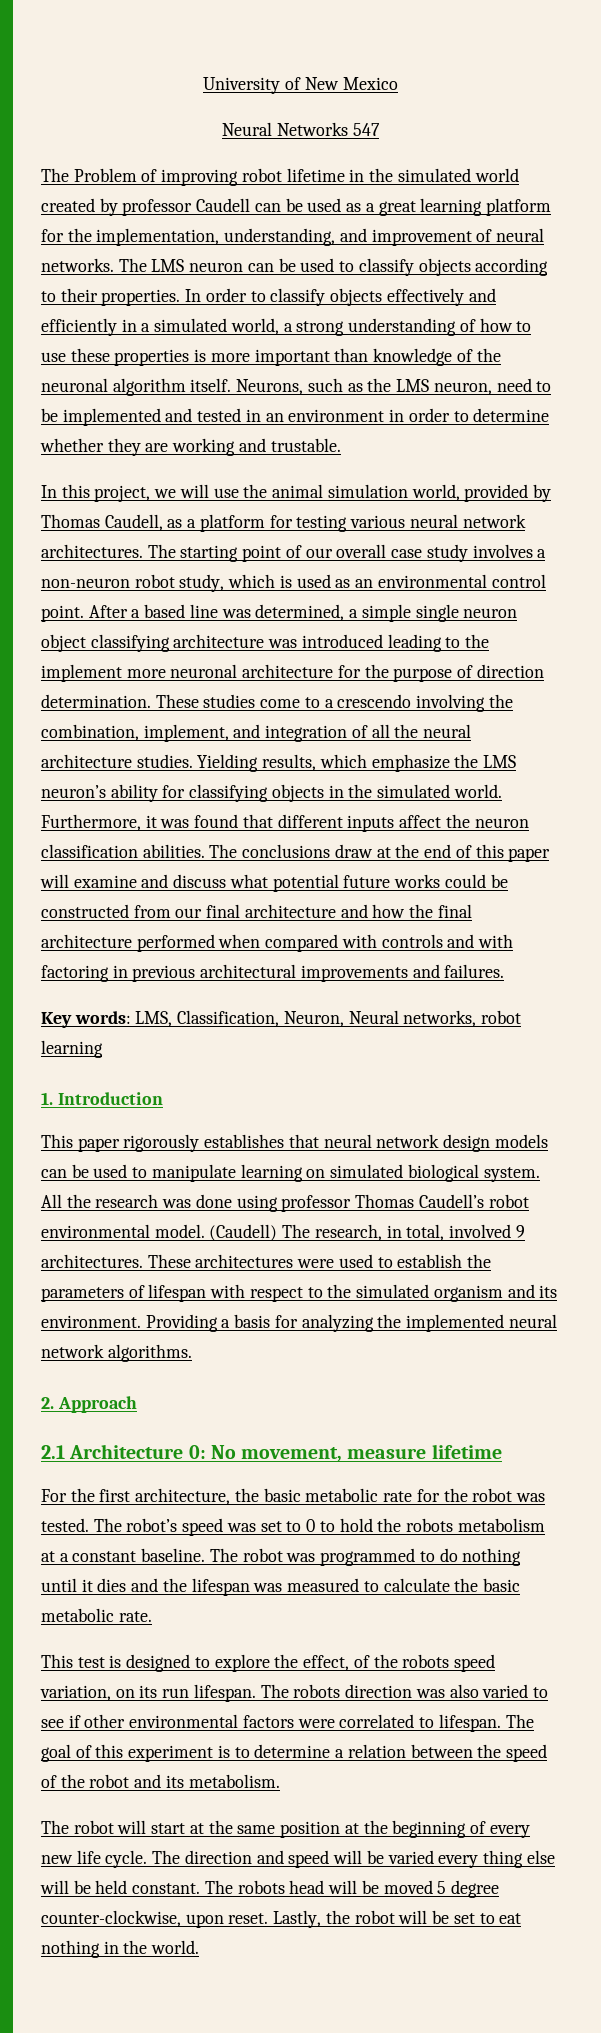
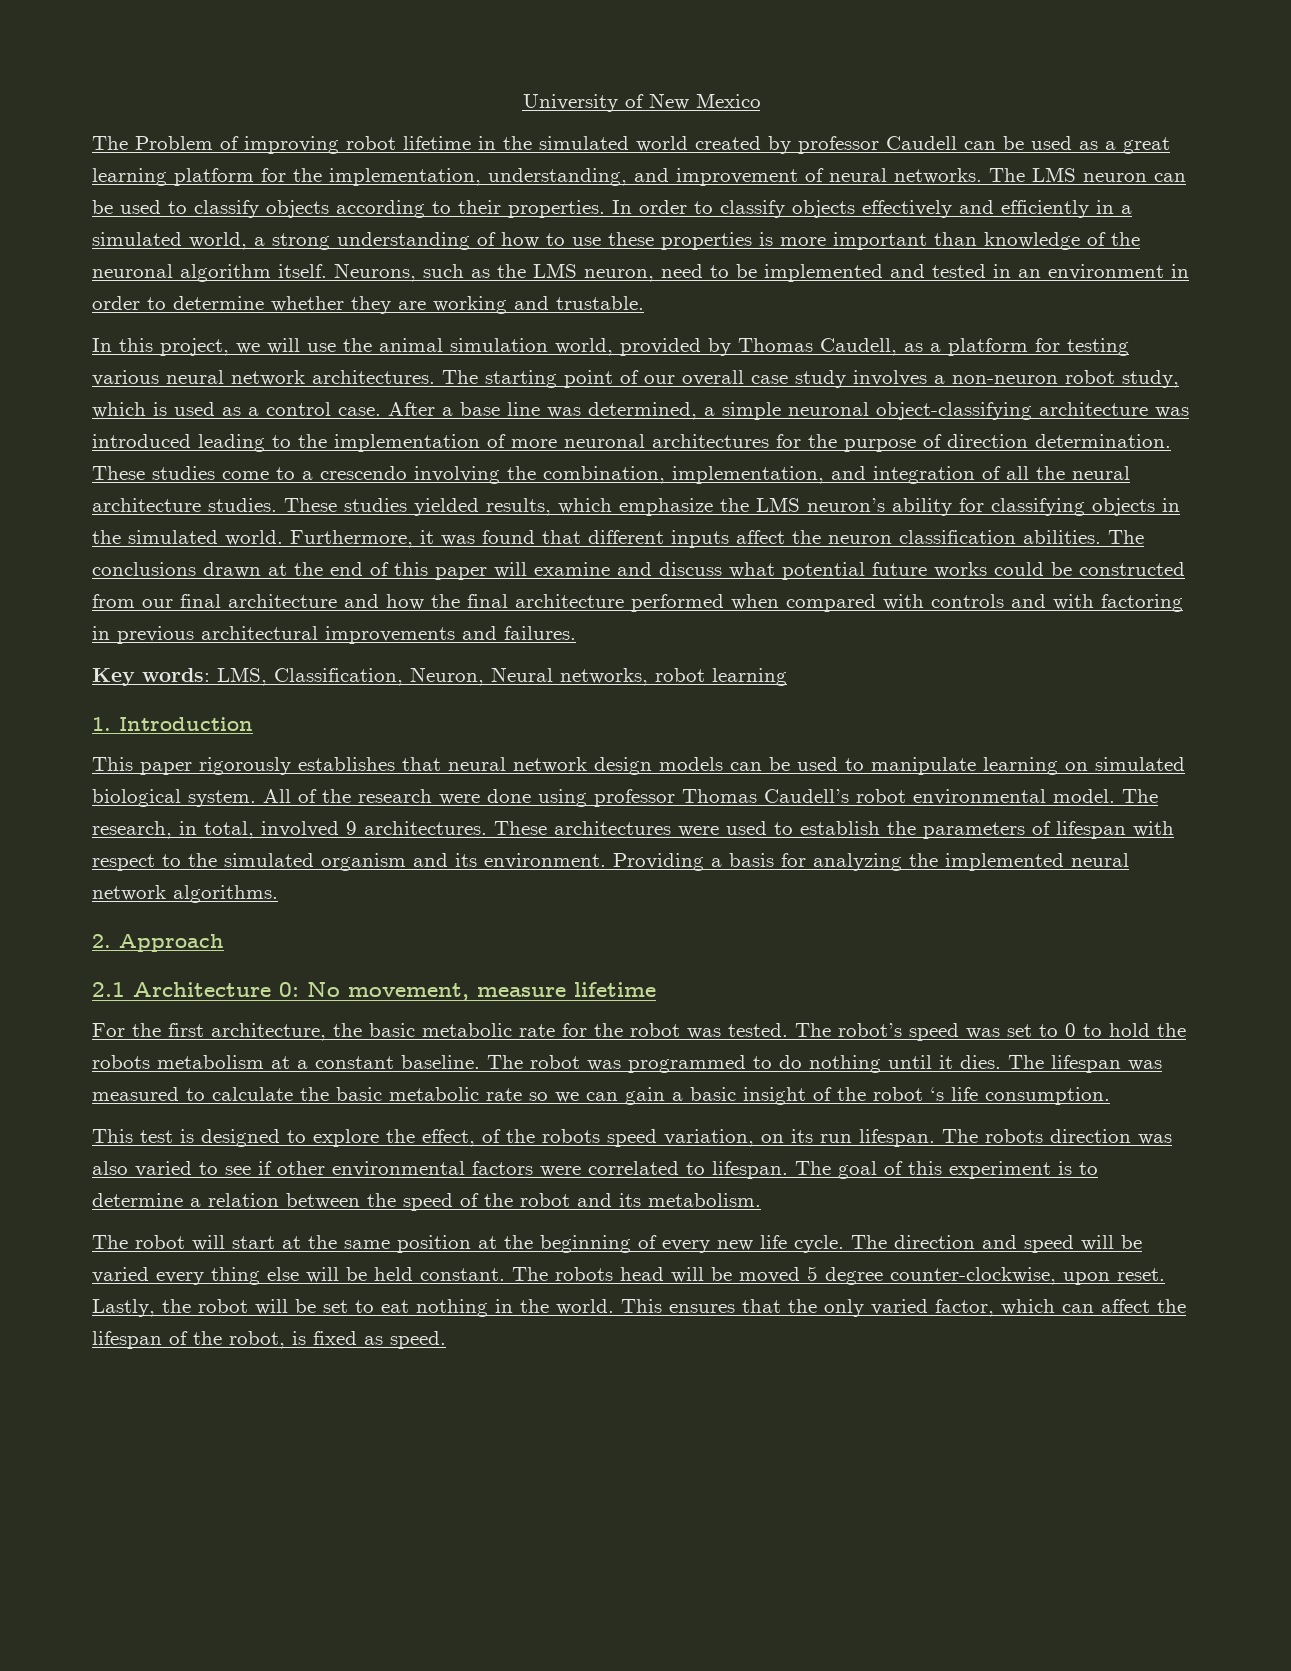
[222,122,380,136] // Neural Networks 547 -> (761, 100) none
[355,574,546,588] [41,605,84,622] an environmental control point. -> [248,402,381,416] a control case.
[144,604,186,618] based -> [460,402,500,416] base
[415,604,518,622] [41,634,170,652] single neuron object classifying -> [788,402,1032,420] neuronal object-classifying
[41,664,122,682] implement -> [334,434,506,452] implementation of
[242,664,334,678] architecture -> [652,434,769,448] architectures
[143,724,229,742] implement, -> [672,466,824,484] implementation,
[197,754,259,772] Yielding -> [284,498,479,516] These studies yielded
[334,844,373,858] draw -> [203,562,261,578] drawn
(62, 1201) none -> [298,789,317,803] of
[162,1199,192,1208] was -> [439,794,480,805] were
[209,1224,278,1241] (Caudell) -> (1115, 796) none
[97,1578,187,1592] dies and the -> [960,1055,1044,1069] dies. The
[118,1611,152,1622] rate. -> [486,1087,1110,1105] rate so we can gain a basic insight of the robot ‘s life consumption.
(200, 1947) none -> [621,1299,1186,1317] [92,1331,446,1349] This ensures that the only varied factor, which can affect the lifespan of the robot, is fixed as speed.

